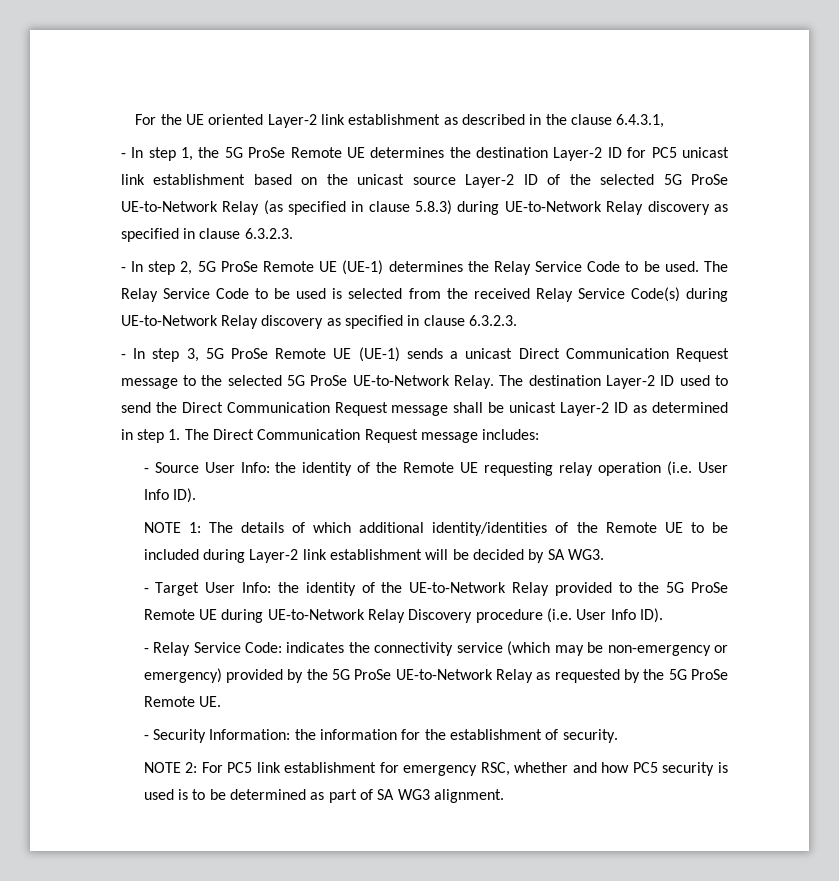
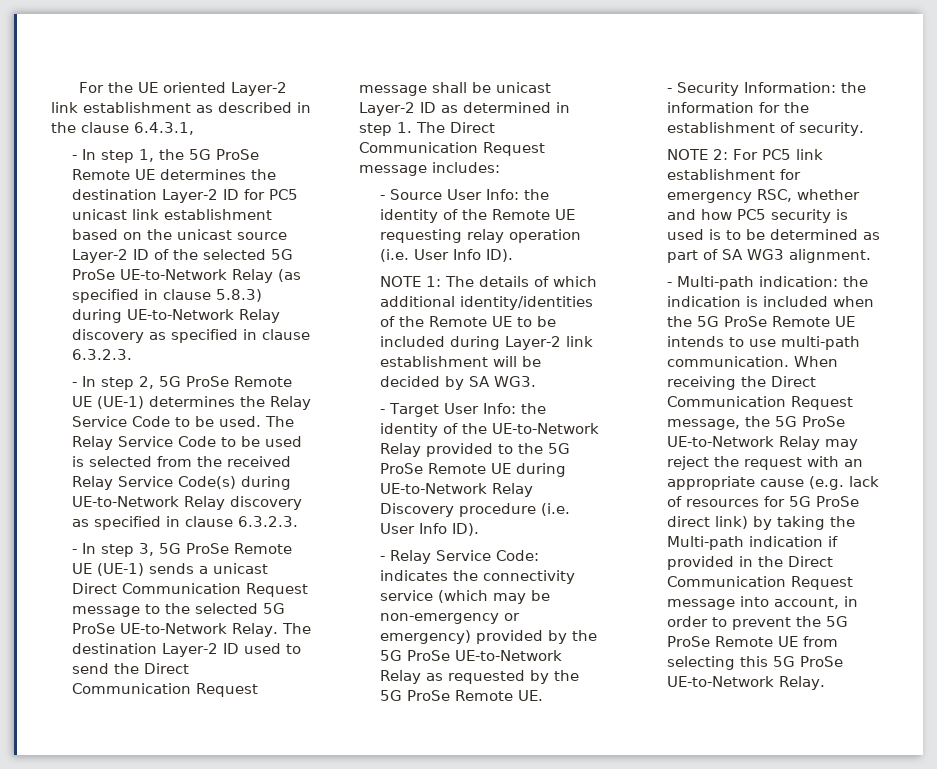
(504, 796) none -> [666,276,868,290] [666,296,874,307] [666,316,855,327] [666,336,860,350] [666,356,838,367] [666,376,816,390] [666,396,853,410] [666,416,845,430] [666,436,858,450] [666,456,863,470] [666,476,879,490] [666,496,859,507] [666,516,855,530] [666,536,838,550] [666,556,833,570] [666,576,853,590] [666,596,858,610] [666,616,848,630] [666,636,838,647] [666,656,843,670] [666,676,825,690] // - Multi-path indication: the indication is included when the 5G ProSe Remote UE intends to use multi-path communication. When receiving the Direct Communication Request message, the 5G ProSe UE-to-Network Relay may reject the request with an appropriate cause (e.g. lack of resources for 5G ProSe direct link) by taking the Multi-path indication if provided in the Direct Communication Request message into account, in order to prevent the 5G ProSe Remote UE from selecting this 5G ProSe UE-to-Network Relay.

